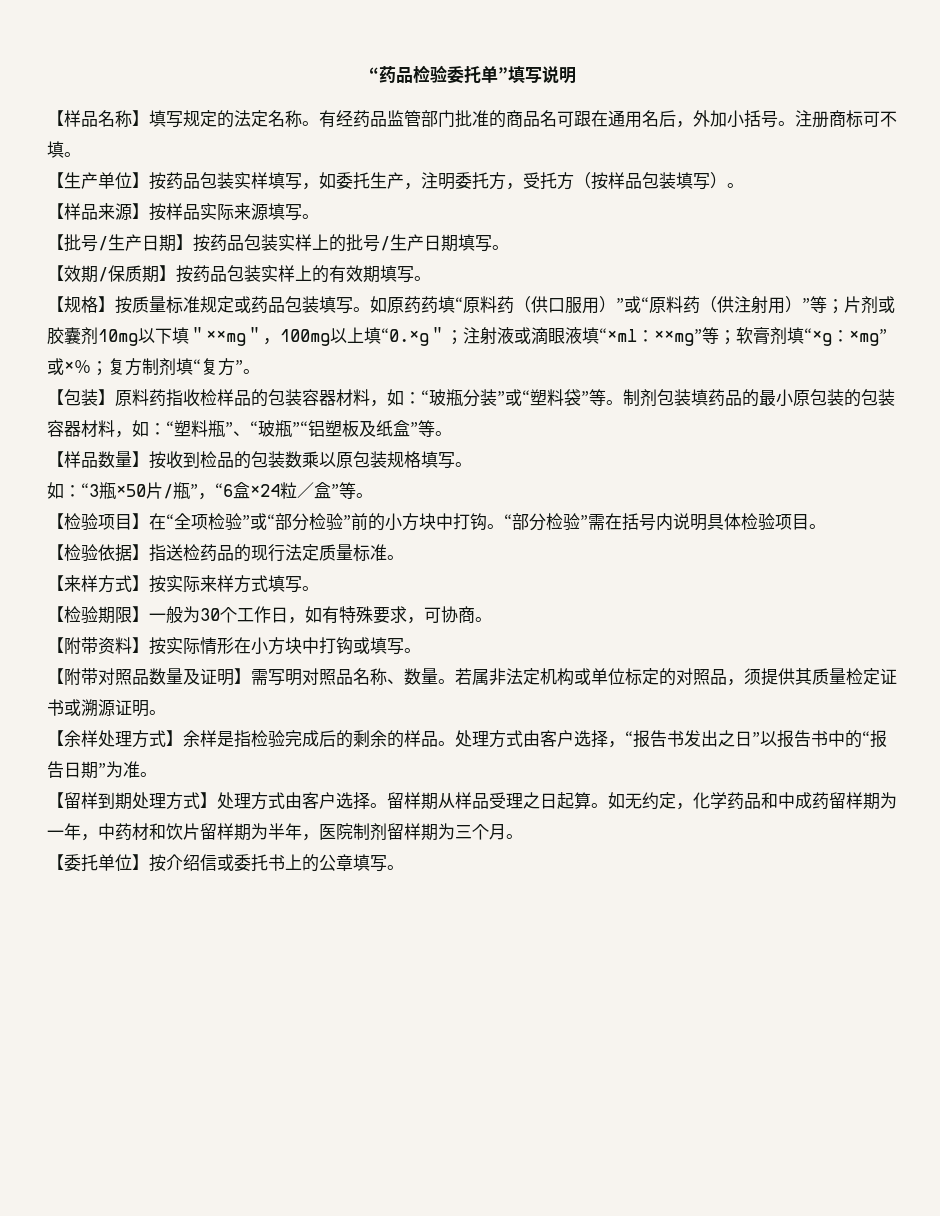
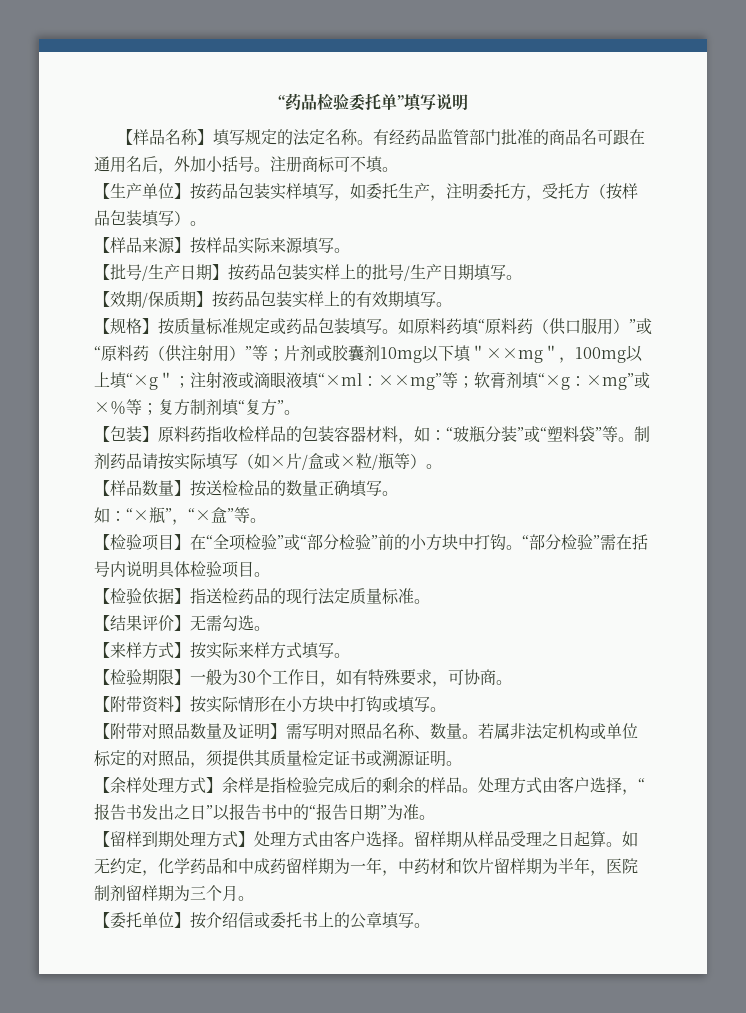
[404,296,421,314] 药 -> [430,318,446,334] 料
[381,328,429,346] “0.×g -> [126,373,158,390] “×g
(91, 366) none -> [126,399,142,415] 等
[657,389,895,407] [47,420,452,438] [47,451,472,469] [47,482,314,500] 包装填药品的最小原包装的包装容器材料，如：“塑料瓶”、“玻瓶”“铝塑板及纸盒”等。 // 【样品数量】按收到检品的包装数乘以原包装规格填写。 // 如：“3瓶×50片/瓶”，“6盒×24粒／ -> [110,453,442,470] [94,480,398,497] [94,507,211,525] 药品请按实际填写（如×片/盒或×粒/瓶等）。 // 【样品数量】按送检检品的数量正确填写。 // 如：“×瓶”，“×
(404, 557) none -> [94,615,270,631] // 【结果评价】无需勾选。

